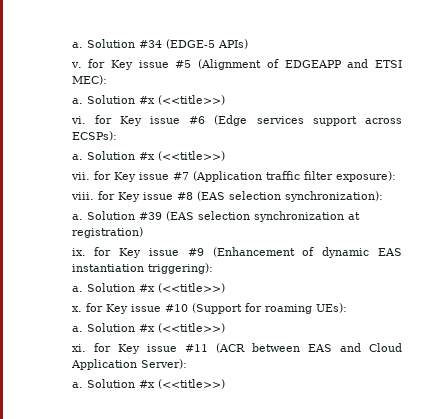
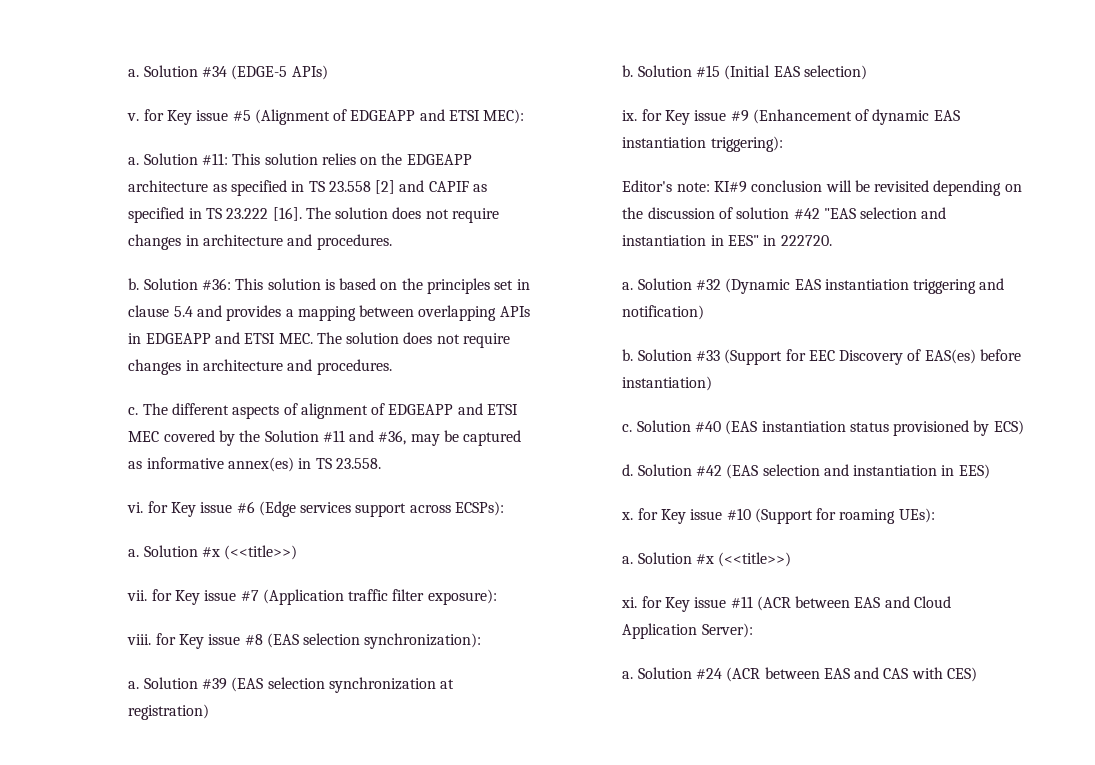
[138,95,225,105] #x (<<title>>) -> [201,153,472,165] [128,180,488,196] [128,207,500,223] [128,234,392,250] [128,278,530,294] [128,305,530,321] [128,332,511,348] [128,359,392,375] [128,403,519,419] [128,430,522,446] [128,457,381,472] #11: This solution relies on the EDGEAPP architecture as specified in TS 23.558 [2] and CAPIF as specified in TS 23.222 [16]. The solution does not require changes in architecture and procedures. // b. Solution #36: This solution is based on the principles set in clause 5.4 and provides a mapping between overlapping APIs in EDGEAPP and ETSI MEC. The solution does not require changes in architecture and procedures. // c. The different aspects of alignment of EDGEAPP and ETSI MEC covered by the Solution #11 and #36, may be captured as informative annex(es) in TS 23.558.
(143, 232) none -> [622,65,867,80] // b. Solution #15 (Initial EAS selection)
[71,283,225,293] a. Solution #x (<<title>>) -> [622,180,1022,196] [622,207,947,219] [622,235,832,246] [622,278,1005,294] [622,305,705,320] [622,349,1022,365] [622,376,713,391] [622,420,1024,436] [622,464,990,479] Editor's note: KI#9 conclusion will be revisited depending on the discussion of solution #42 "EAS selection and instantiation in EES" in 222720. // a. Solution #32 (Dynamic EAS instantiation triggering and notification) // b. Solution #33 (Support for EEC Discovery of EAS(es) before instantiation) // c. Solution #40 (EAS instantiation status provisioned by ECS) // d. Solution #42 (EAS selection and instantiation in EES)
[138,379,225,389] #x (<<title>>) -> [695,667,978,682] #24 (ACR between EAS and CAS with CES)

